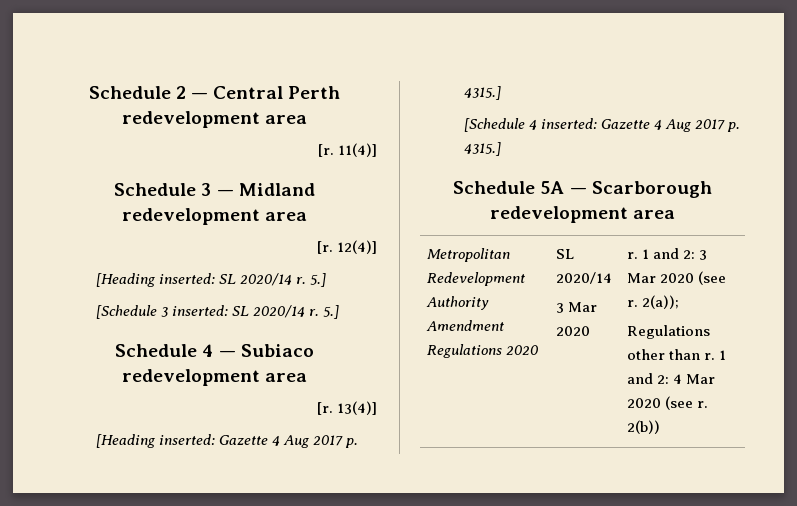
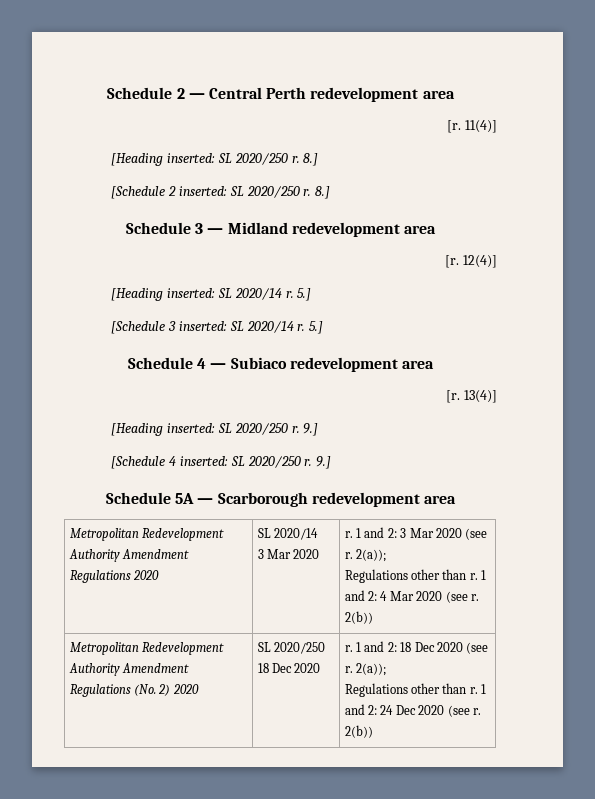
(377, 150) none -> [111,153,319,166] [111,186,331,199] // [Heading inserted: SL 2020/250 r. 8.] // [Schedule 2 inserted: SL 2020/250 r. 8.]
[218,435,358,448] [463,86,501,100] [463,118,740,132] [463,142,501,156] Gazette 4 Aug 2017 p. 4315.] // [Schedule 4 inserted: Gazette 4 Aug 2017 p. 4315.] -> [217,423,319,436] [111,456,332,469] SL 2020/250 r. 9.] // [Schedule 4 inserted: SL 2020/250 r. 9.]
(660, 427) none -> [69,642,225,655] [68,663,190,676] [69,684,199,697] [257,642,326,654] [257,663,321,673] [344,641,489,654] [344,663,387,676] [344,683,487,697] [344,704,481,717] [344,725,373,738] // Metropolitan Redevelopment Authority Amendment Regulations (No. 2) 2020 | SL 2020/250 18 Dec 2020 | r. 1 and 2: 18 Dec 2020 (see r. 2(a)); // Regulations other than r. 1 and 2: 24 Dec 2020 (see r. 2(b))

